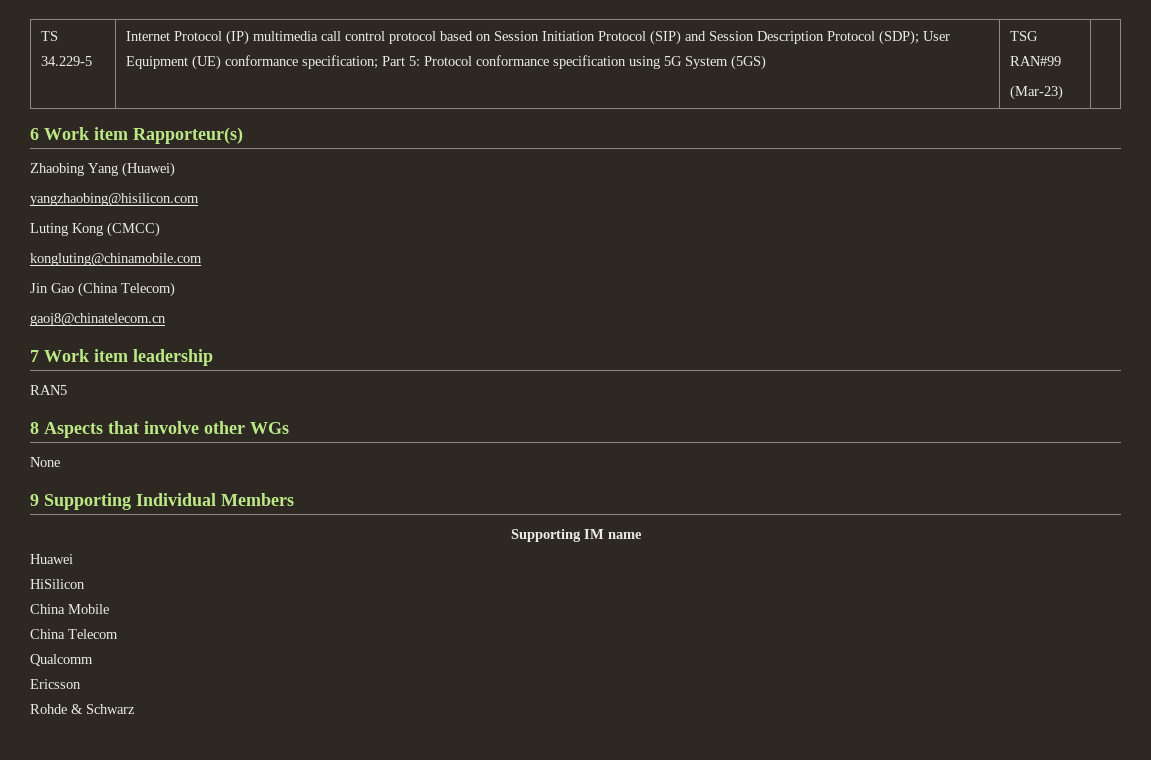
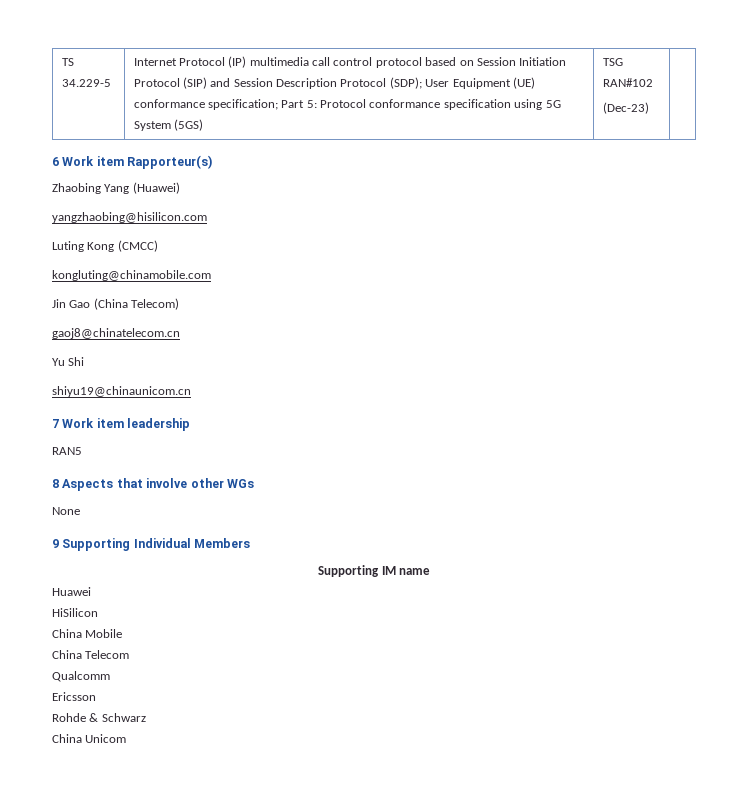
[1010,56,1062,66] [1010,85,1064,100] RAN#99 // (Mar-23) -> [602,78,653,87] [602,102,649,114] RAN#102 // (Dec-23)
(166, 319) none -> [52,357,85,366] [52,386,191,397] // Yu Shi // shiyu19@chinaunicom.cn
(135, 709) none -> [52,734,127,743] // China Unicom

